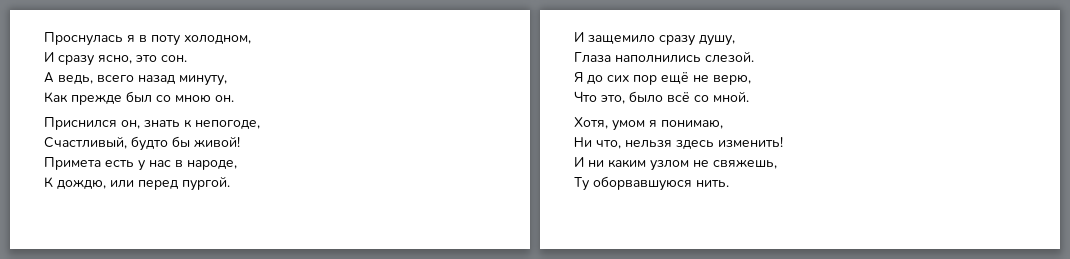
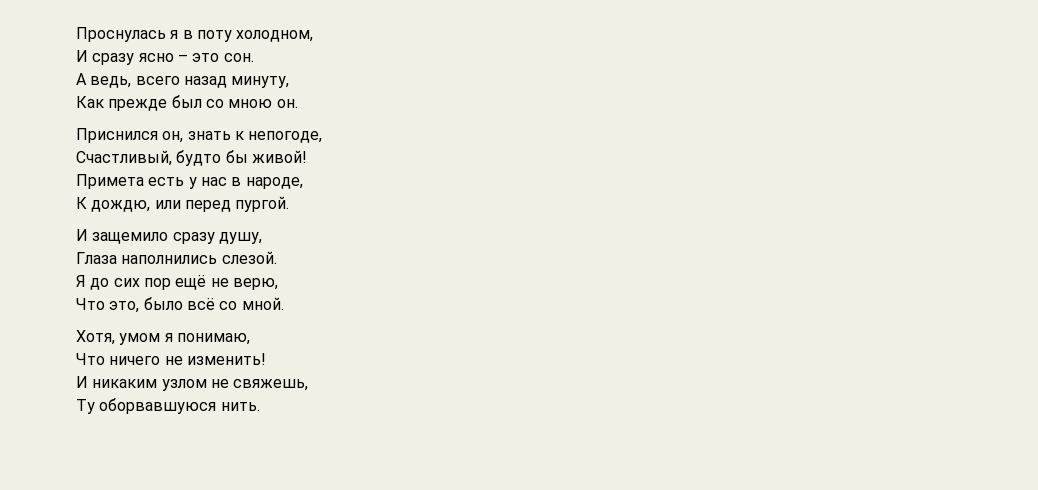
[98,55,132,64] ясно, -> [138,53,188,62] ясно –
[574,137,714,149] Ни что, нельзя здесь -> [76,353,183,365] Что ничего не
[588,159,646,168] ни каким -> [92,379,158,388] никаким

